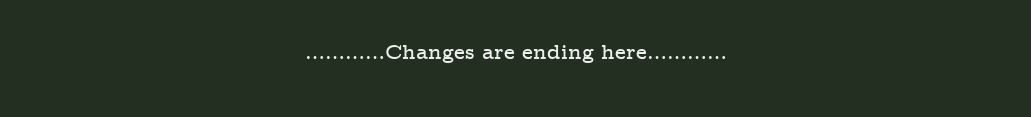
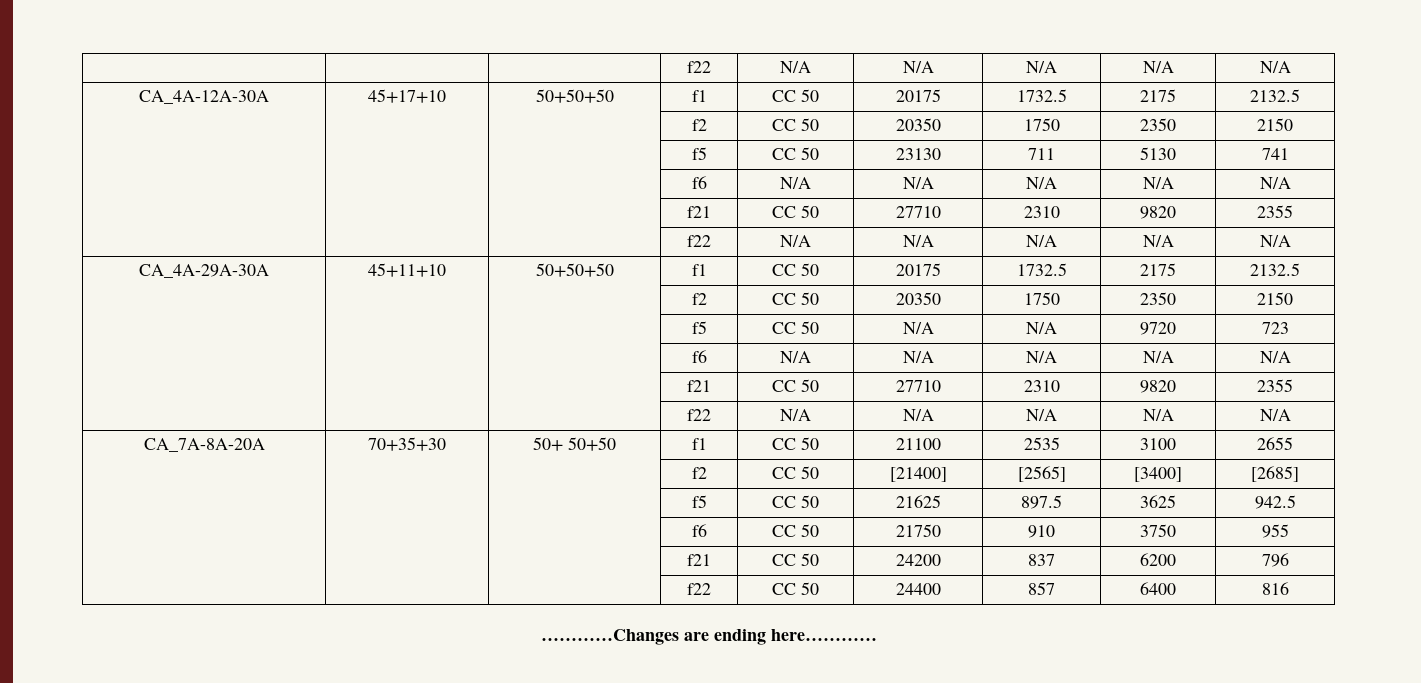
(304, 54) none -> [687,61,711,73] [780,61,811,73] [902,61,934,73] [1026,61,1057,73] [1142,61,1174,73] [1259,61,1291,73] [139,90,269,104] [368,89,446,103] [535,89,614,103] [691,90,707,102] [772,89,819,102] [895,89,941,102] [1016,89,1067,102] [1140,89,1176,102] [1250,89,1300,102] [691,119,707,131] [772,118,819,131] [895,118,941,131] [1023,118,1060,131] [1140,118,1176,131] [1257,118,1293,131] [691,147,707,160] [772,147,819,160] [895,148,941,160] [1028,148,1055,160] [1140,147,1176,160] [1261,148,1289,160] [691,176,707,189] [780,177,811,189] [902,177,934,189] [1026,177,1057,189] [1142,177,1174,189] [1259,177,1291,189] [687,206,711,218] [772,205,819,218] [895,206,941,218] [1023,206,1060,218] [1140,206,1176,219] [1257,205,1293,218] [687,235,711,247] [780,235,811,247] [902,235,934,247] [1026,235,1057,247] [1142,235,1174,247] [1259,235,1291,247] [139,264,269,278] [368,263,446,277] [535,263,614,277] [691,264,707,276] [772,263,819,276] [895,263,941,276] [1016,263,1067,276] [1140,263,1176,276] [1250,263,1300,276] [691,293,707,305] [772,292,819,305] [895,292,941,305] [1023,292,1060,305] [1140,292,1176,305] [1257,292,1293,305] [691,321,707,334] [772,321,819,334] [902,322,934,334] [1026,322,1057,334] [1140,322,1176,335] [1261,322,1289,334] [691,350,707,363] [780,351,811,363] [902,351,934,363] [1026,351,1057,363] [1142,351,1174,363] [1259,351,1291,363] [687,380,711,392] [772,379,819,392] [895,380,941,392] [1023,380,1060,392] [1140,380,1176,393] [1257,379,1293,392] [687,409,711,421] [780,409,811,421] [902,409,934,421] [1026,409,1057,421] [1142,409,1174,421] [1259,409,1291,421] [143,438,265,452] [368,437,446,451] [533,437,616,451] [691,438,707,450] [772,437,819,450] [895,438,941,450] [1023,437,1060,450] [1140,438,1176,450] [1257,437,1293,450] [691,467,707,479] [772,466,819,479] [889,467,947,482] [1017,466,1066,482] [1134,467,1182,482] [1251,466,1299,482] [691,495,707,508] [772,495,819,508] [895,495,941,508] [1021,495,1062,509] [1140,495,1176,508] [1254,495,1296,509] [691,524,707,537] [772,524,819,537] [895,524,941,537] [1028,525,1055,538] [1140,524,1176,537] [1261,524,1289,538] [687,554,711,566] [772,553,819,566] [895,554,941,566] [1028,554,1055,566] [1140,553,1176,566] [1261,553,1289,567] [687,583,711,595] [772,582,819,595] [895,583,941,595] [1028,582,1055,595] [1140,582,1176,595] [1261,582,1289,595] | | | f22 | N/A | N/A | N/A | N/A | N/A // CA_4A-12A-30A | 45+17+10 | 50+50+50 | f1 | CC 50 | 20175 | 1732.5 | 2175 | 2132.5 // | | | f2 | CC 50 | 20350 | 1750 | 2350 | 2150 // | | | f5 | CC 50 | 23130 | 711 | 5130 | 741 // | | | f6 | N/A | N/A | N/A | N/A | N/A // | | | f21 | CC 50 | 27710 | 2310 | 9820 | 2355 // | | | f22 | N/A | N/A | N/A | N/A | N/A // CA_4A-29A-30A | 45+11+10 | 50+50+50 | f1 | CC 50 | 20175 | 1732.5 | 2175 | 2132.5 // | | | f2 | CC 50 | 20350 | 1750 | 2350 | 2150 // | | | f5 | CC 50 | N/A | N/A | 9720 | 723 // | | | f6 | N/A | N/A | N/A | N/A | N/A // | | | f21 | CC 50 | 27710 | 2310 | 9820 | 2355 // | | | f22 | N/A | N/A | N/A | N/A | N/A // CA_7A-8A-20A | 70+35+30 | 50+ 50+50 | f1 | CC 50 | 21100 | 2535 | 3100 | 2655 // | | | f2 | CC 50 | [21400] | [2565] | [3400] | [2685] // | | | f5 | CC 50 | 21625 | 897.5 | 3625 | 942.5 // | | | f6 | CC 50 | 21750 | 910 | 3750 | 955 // | | | f21 | CC 50 | 24200 | 837 | 6200 | 796 // | | | f22 | CC 50 | 24400 | 857 | 6400 | 816 //

